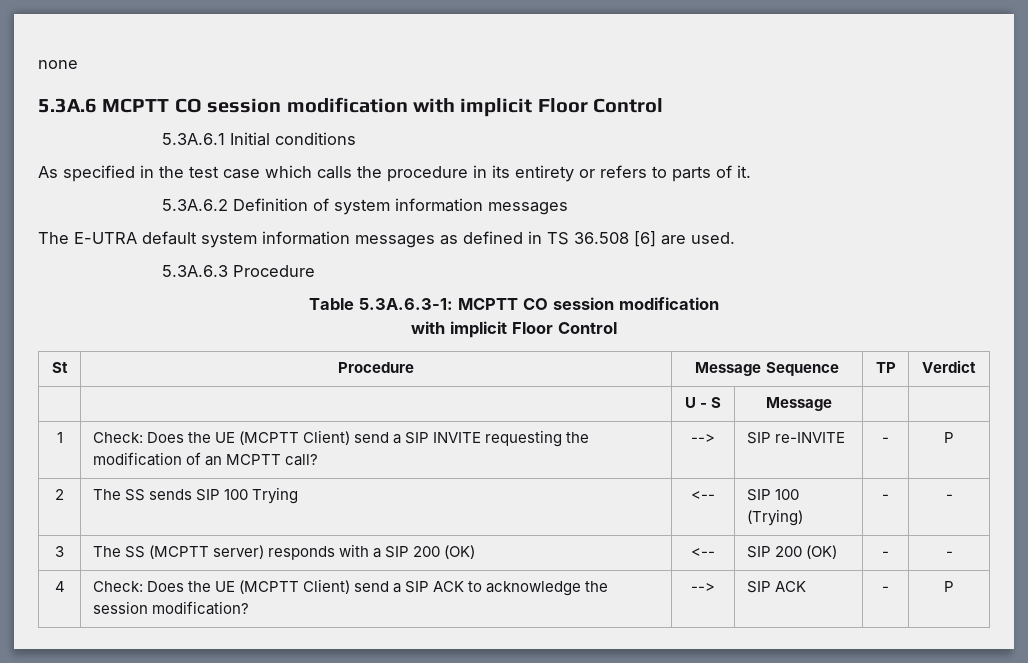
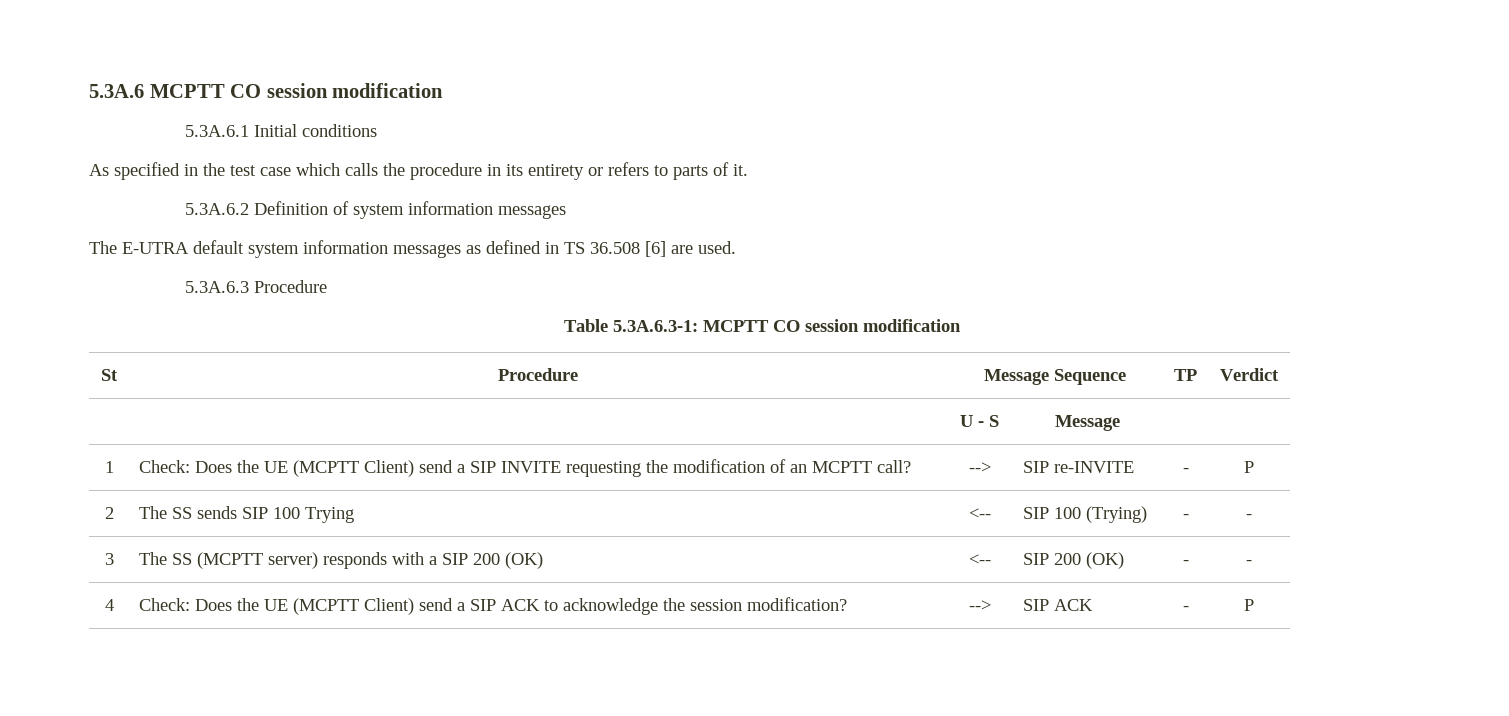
[38,60,78,69] none // -> (89, 91) none
[413,98,664,117] with implicit Floor Control -> (444, 90) none
[411,321,617,338] // with implicit Floor Control -> (961, 325) none

